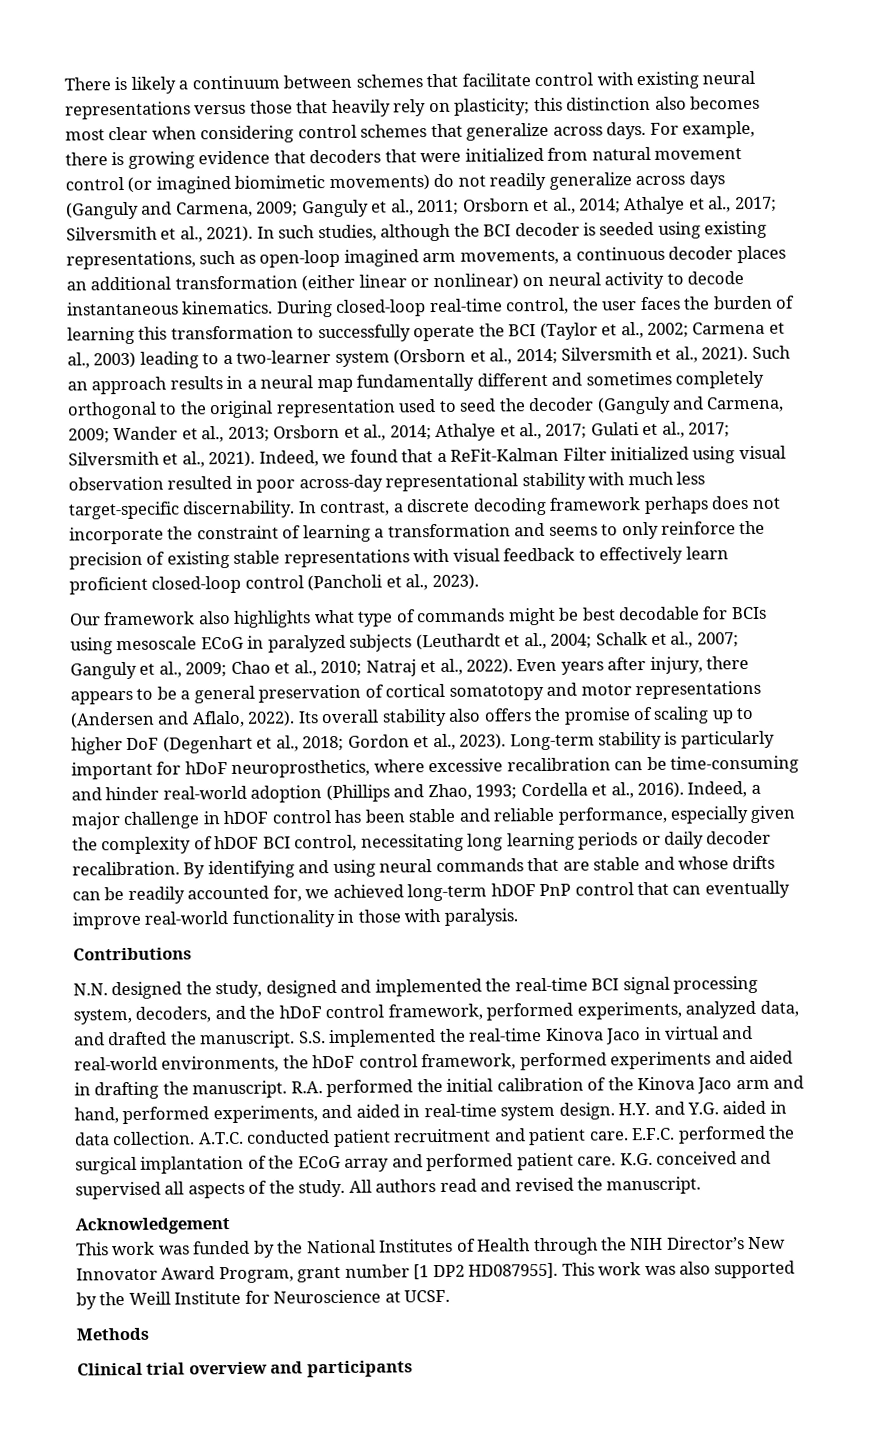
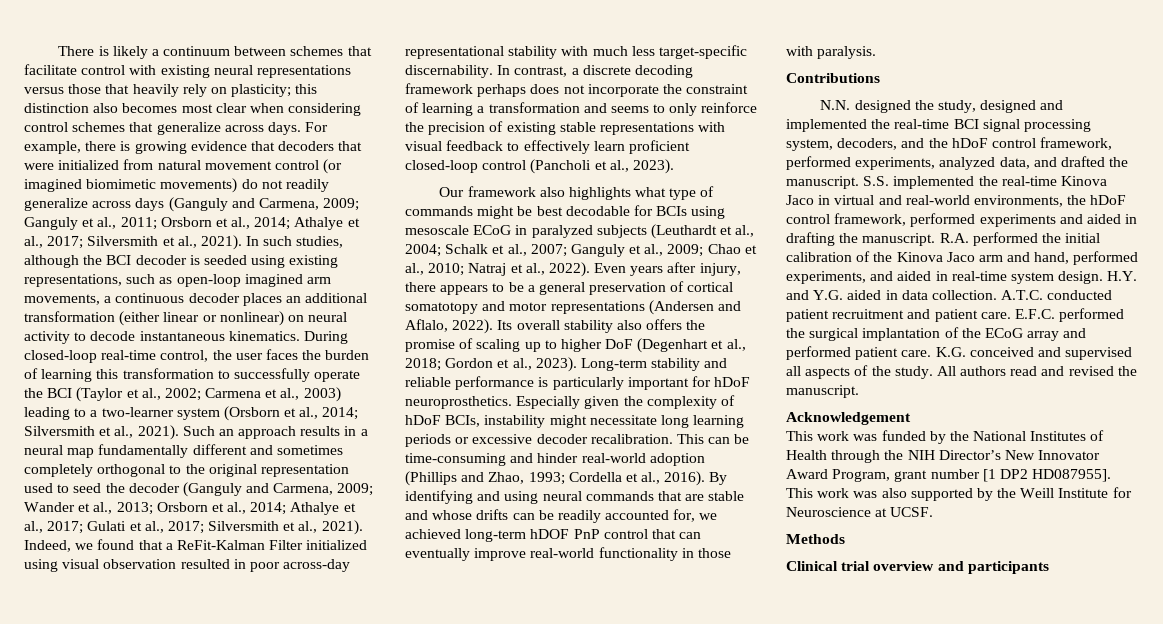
(663, 740) none -> [704,358,728,368] [405,376,535,390] and reliable performance
[231,757,611,778] neuroprosthetics, where excessive recalibration -> [405,395,735,409] [405,415,745,428] [405,434,704,447] neuroprosthetics. Especially given the complexity of hDoF BCIs, instability might necessitate long learning periods or excessive decoder recalibration. This
[687,781,761,798] [71,805,797,830] [72,830,772,855] [72,861,180,876] Indeed, a major challenge in hDOF control has been stable and reliable performance, especially given the complexity of hDOF BCI control, necessitating long learning periods or daily decoder recalibration. -> (706, 478) none

